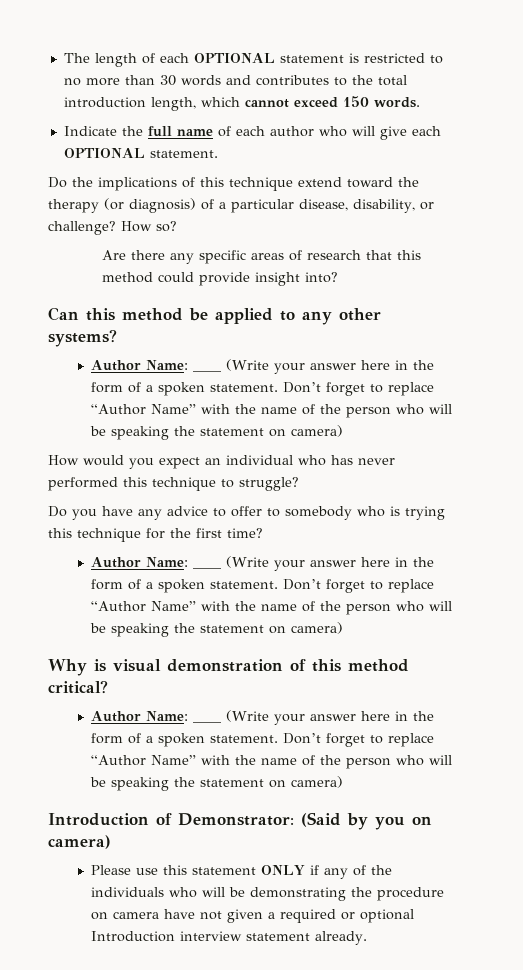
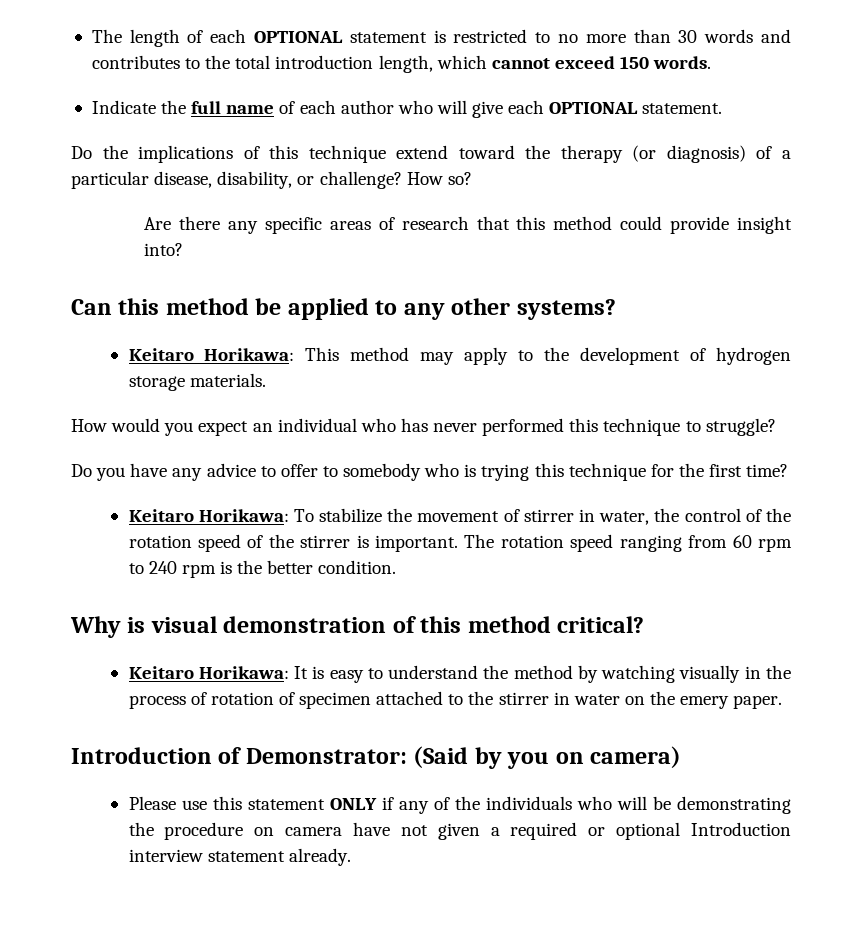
[90,360,188,371] [192,359,434,374] [90,382,434,396] [90,404,452,418] [89,425,343,440] Author Name: ____ (Write your answer here in the form of a spoken statement. Don’t forget to replace “Author Name” with the name of the person who will be speaking the statement on camera) -> [128,347,792,365] [128,373,266,391] Keitaro Horikawa: This method may apply to the development of hydrogen storage materials.
[90,557,188,568] [192,556,434,571] [90,579,434,593] [90,601,452,615] [89,622,343,637] Author Name: ____ (Write your answer here in the form of a spoken statement. Don’t forget to replace “Author Name” with the name of the person who will be speaking the statement on camera) -> [128,508,792,525] [128,534,792,552] [128,560,397,578] Keitaro Horikawa: To stabilize the movement of stirrer in water, the control of the rotation speed of the stirrer is important. The rotation speed ranging from 60 rpm to 240 rpm is the better condition.
[90,711,188,722] [192,710,434,725] [90,733,434,747] [90,755,452,769] [89,776,343,791] Author Name: ____ (Write your answer here in the form of a spoken statement. Don’t forget to replace “Author Name” with the name of the person who will be speaking the statement on camera) -> [128,665,791,683] [128,691,783,709] Keitaro Horikawa: It is easy to understand the method by watching visually in the process of rotation of specimen attached to the stirrer in water on the emery paper.

